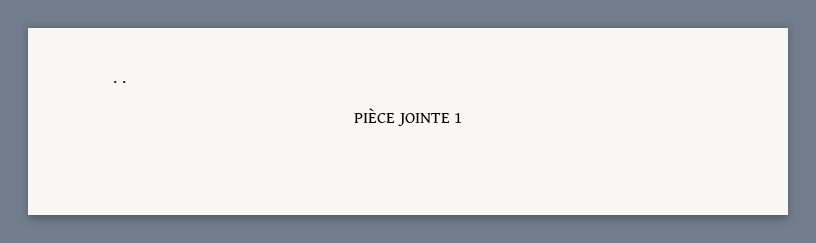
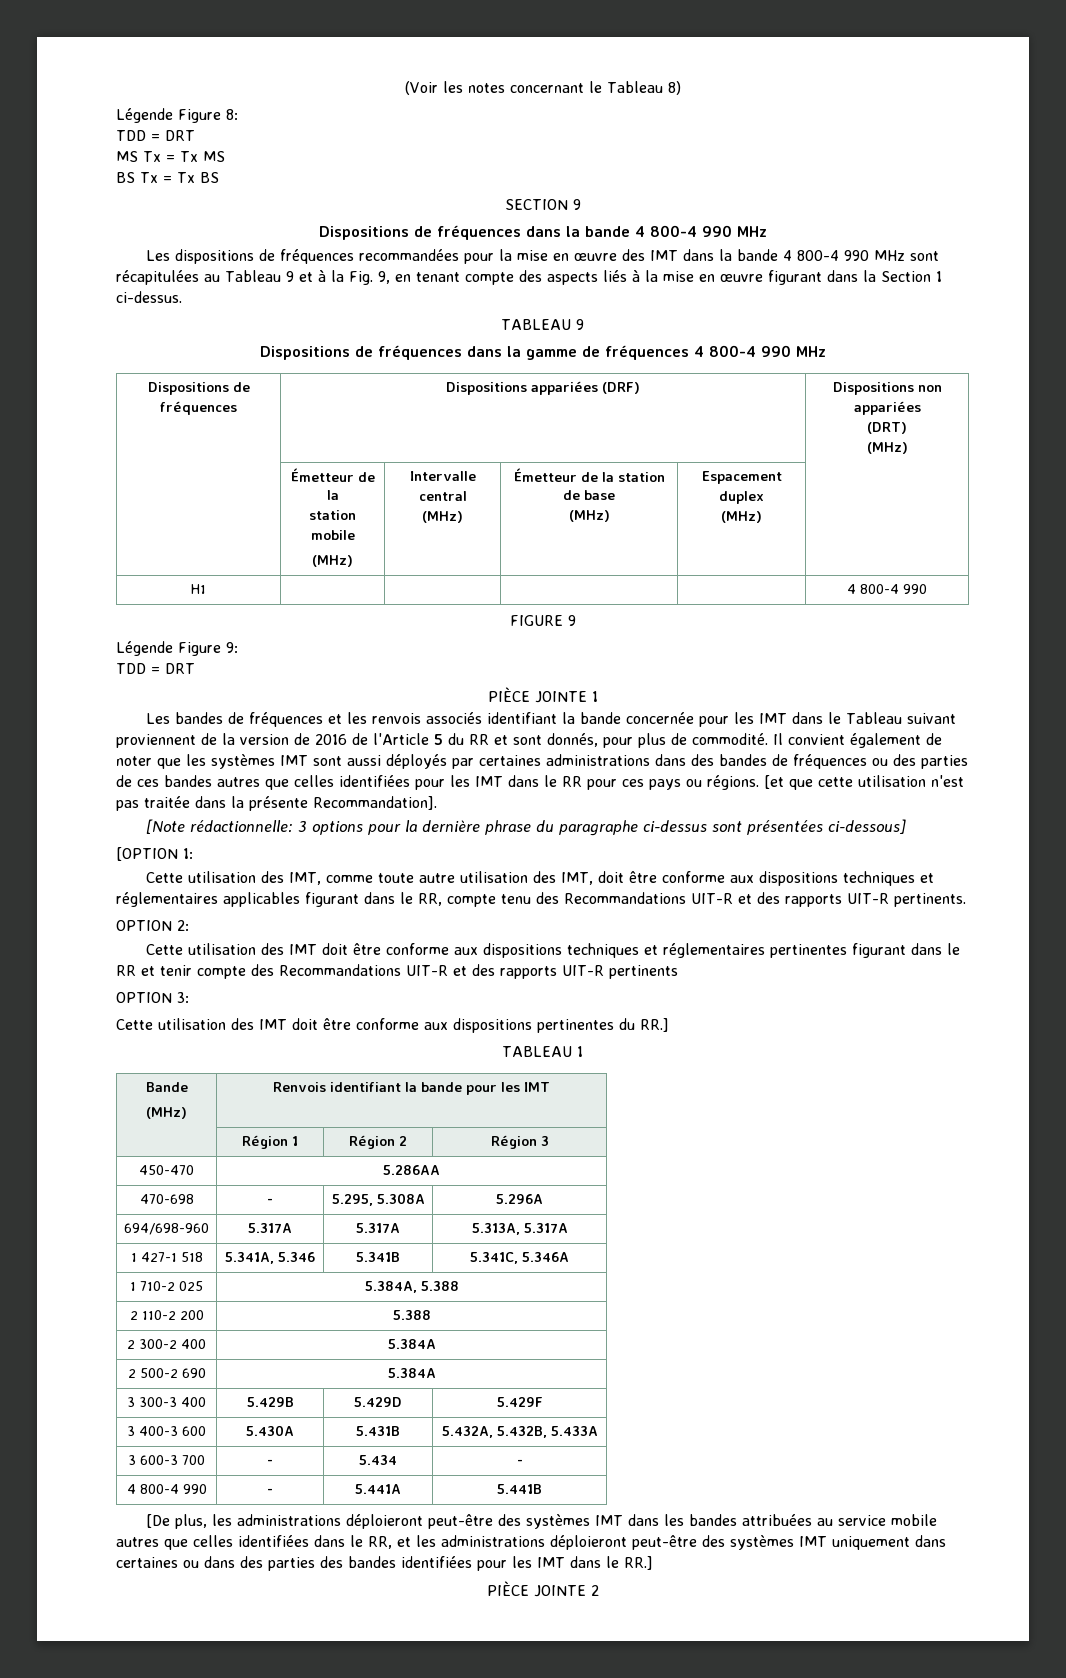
[113,81,126,83] [353,108,463,126] . . // PIÈCE JOINTE 1 -> [404,81,681,95] [116,108,238,123] [116,130,195,141] [116,151,225,162] [116,172,219,183] [504,199,581,210] [318,225,767,240] [146,249,940,264] [116,270,942,285] [116,291,182,303] [501,319,584,330] [259,345,826,360] [147,382,250,395] [160,401,237,415] [446,381,640,395] [832,382,942,395] [853,401,921,415] [867,422,907,434] [866,442,908,454] [290,468,375,482] [326,490,339,500] [309,510,356,520] [310,530,355,540] [312,555,353,567] [409,471,476,481] [418,491,467,501] [422,511,464,523] [513,468,665,482] [563,490,615,500] [568,510,610,522] [701,471,782,484] [719,491,764,504] [721,511,762,523] [191,584,206,594] [847,584,927,594] [509,615,576,626] [116,641,238,656] [116,663,195,674] [487,687,598,703] [146,712,957,727] [116,733,942,748] [116,754,968,769] [116,775,964,790] [116,796,437,811] [146,819,907,836] [116,847,193,861] [146,871,935,886] [116,892,966,907] [116,920,189,931] [146,943,961,958] [116,964,678,979] [116,992,189,1003] [116,1018,669,1033] [502,1046,583,1057] [145,1082,188,1092] [146,1107,187,1119] [273,1082,550,1095] [242,1135,298,1149] [349,1135,408,1149] [490,1135,549,1149] [139,1165,194,1175] [383,1165,441,1175] [139,1194,194,1204] [267,1198,273,1204] [331,1193,425,1206] [496,1194,543,1204] [124,1223,209,1235] [248,1223,292,1233] [356,1223,400,1233] [471,1223,568,1235] [130,1252,203,1262] [225,1252,315,1264] [356,1252,400,1262] [470,1252,569,1264] [130,1281,203,1291] [364,1281,459,1293] [129,1310,204,1320] [392,1310,431,1320] [127,1339,206,1349] [387,1339,436,1349] [127,1368,206,1378] [387,1368,436,1378] [127,1397,206,1407] [246,1397,294,1407] [354,1397,402,1407] [496,1397,543,1407] [127,1426,206,1436] [246,1425,294,1436] [356,1426,400,1436] [441,1426,598,1438] [128,1455,205,1465] [267,1459,273,1465] [359,1455,397,1465] [516,1459,523,1465] [126,1484,207,1494] [267,1488,273,1494] [355,1484,401,1494] [497,1484,542,1494] [146,1514,938,1529] [116,1535,946,1550] [116,1556,653,1571] [486,1581,599,1597] (Voir les notes concernant le Tableau 8) // Légende Figure 8: // TDD = DRT // MS Tx = Tx MS // BS Tx = Tx BS // SECTION 9 // Dispositions de fréquences dans la bande 4 800-4 990 MHz // Les dispositions de fréquences recommandées pour la mise en œuvre des IMT dans la bande 4 800-4 990 MHz sont récapitulées au Tableau 9 et à la Fig. 9, en tenant compte des aspects liés à la mise en œuvre figurant dans la Section 1 ci-dessus. // TABLEAU 9 // Dispositions de fréquences dans la gamme de fréquences 4 800-4 990 MHz // Dispositions de fréquences | Dispositions appariées (DRF) | Dispositions non appariées // (DRT) // (MHz) // | Émetteur de la // station mobile // (MHz) | Intervalle central // (MHz) | Émetteur de la station de base // (MHz) | Espacement duplex // (MHz) | // H1 | | | | | 4 800-4 990 // FIGURE 9 // Légende Figure 9: // TDD = DRT // PIÈCE JOINTE 1 // Les bandes de fréquences et les renvois associés identifiant la bande concernée pour les IMT dans le Tableau suivant proviennent de la version de 2016 de l'Article 5 du RR et sont donnés, pour plus de commodité. Il convient également de noter que les systèmes IMT sont aussi déployés par certaines administrations dans des bandes de fréquences ou des parties de ces bandes autres que celles identifiées pour les IMT dans le RR pour ces pays ou régions. [et que cette utilisation n'est pas traitée dans la présente Recommandation]. // [Note rédactionnelle: 3 options pour la dernière phrase du paragraphe ci-dessus sont présentées ci-dessous] // [OPTION 1: // Cette utilisation des IMT, comme toute autre utilisation des IMT, doit être conforme aux dispositions techniques et réglementaires applicables figurant dans le RR, compte tenu des Recommandations UIT-R et des rapports UIT-R pertinents. // OPTION 2: // Cette utilisation des IMT doit être conforme aux dispositions techniques et réglementaires pertinentes figurant dans le RR et tenir compte des Recommandations UIT-R et des rapports UIT-R pertinents // OPTION 3: // Cette utilisation des IMT doit être conforme aux dispositions pertinentes du RR.] // TABLEAU 1 // Bande // (MHz) | Renvois identifiant la bande pour les IMT // | Région 1 | Région 2 | Région 3 // 450-470 | 5.286AA // 470-698 | - | 5.295, 5.308A | 5.296A // 694/698-960 | 5.317A | 5.317A | 5.313A, 5.317A // 1 427-1 518 | 5.341A, 5.346 | 5.341B | 5.341C, 5.346A // 1 710-2 025 | 5.384A, 5.388 // 2 110-2 200 | 5.388 // 2 300-2 400 | 5.384A // 2 500-2 690 | 5.384A // 3 300-3 400 | 5.429B | 5.429D | 5.429F // 3 400-3 600 | 5.430A | 5.431B | 5.432A, 5.432B, 5.433A // 3 600-3 700 | - | 5.434 | - // 4 800-4 990 | - | 5.441A | 5.441B // [De plus, les administrations déploieront peut-être des systèmes IMT dans les bandes attribuées au service mobile autres que celles identifiées dans le RR, et les administrations déploieront peut-être des systèmes IMT uniquement dans certaines ou dans des parties des bandes identifiées pour les IMT dans le RR.] // PIÈCE JOINTE 2

